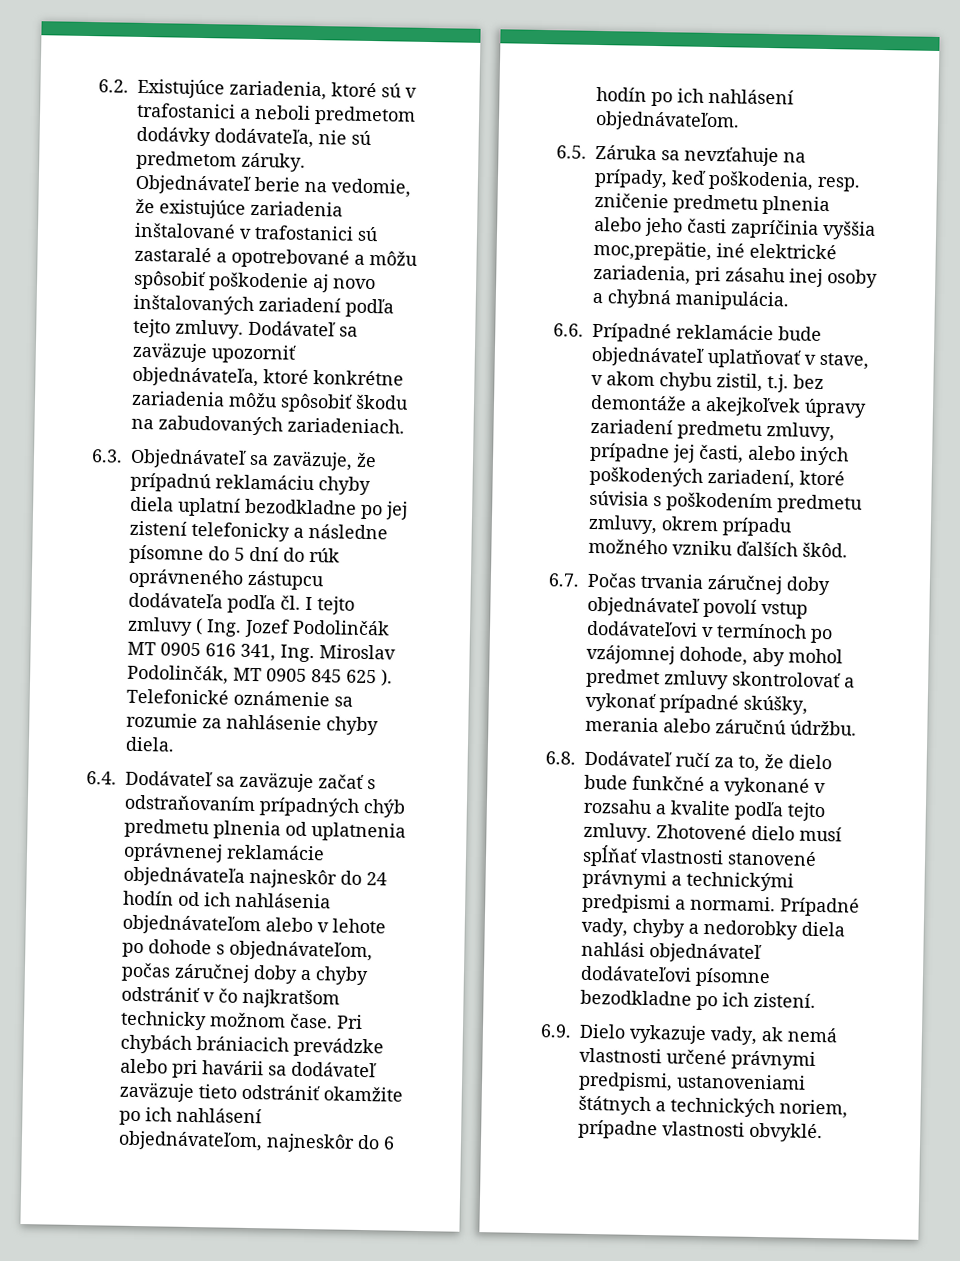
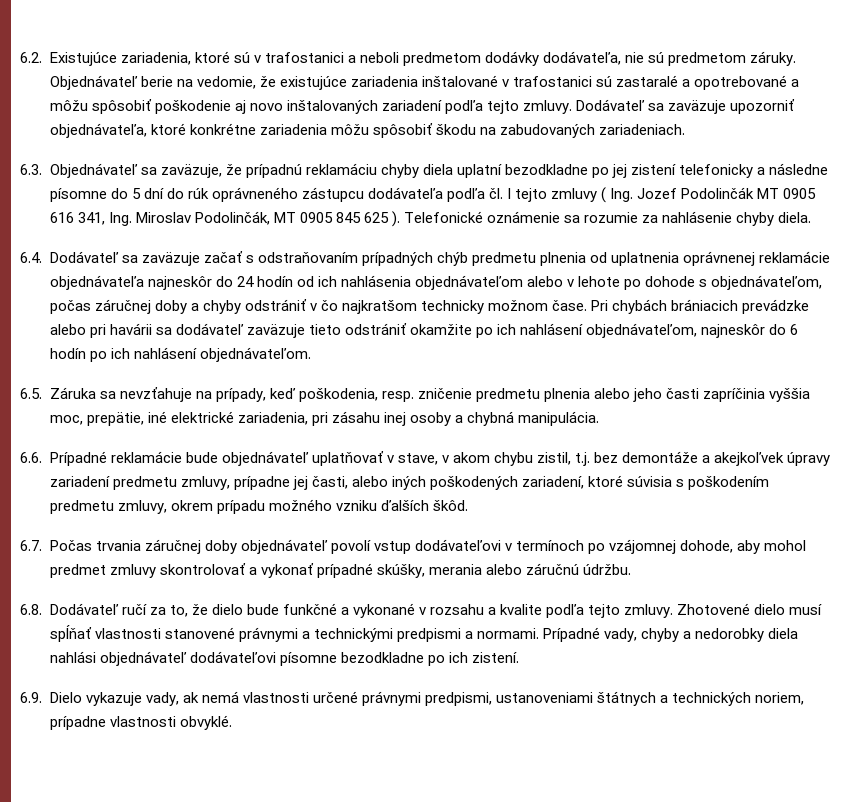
[593,239,712,262] moc,prepätie, -> [49,412,144,426] moc, prepätie,

